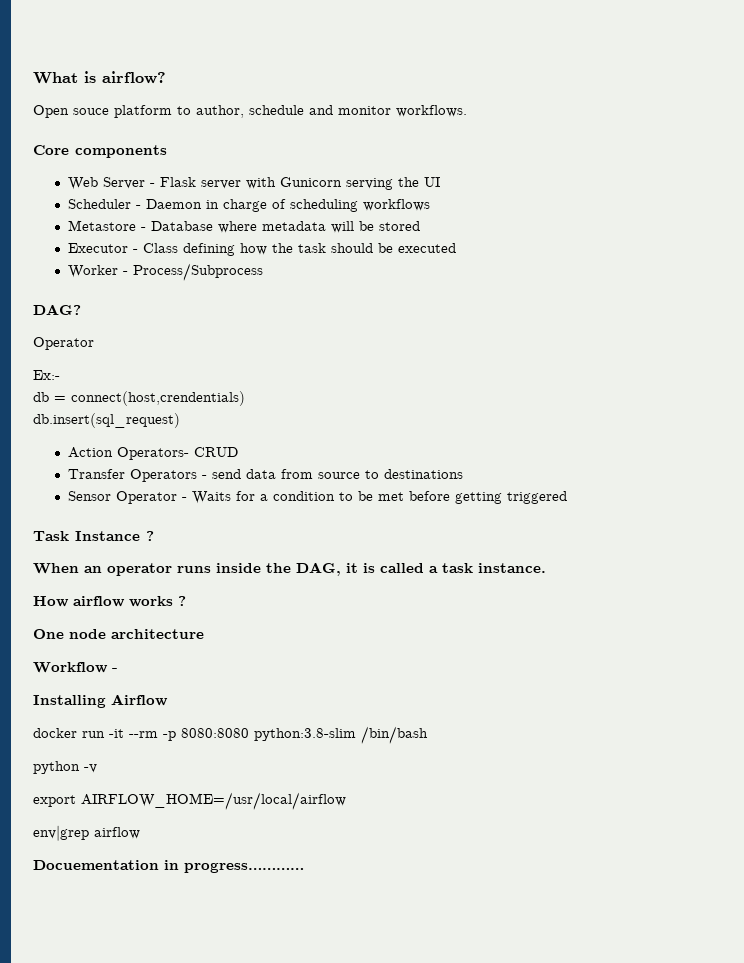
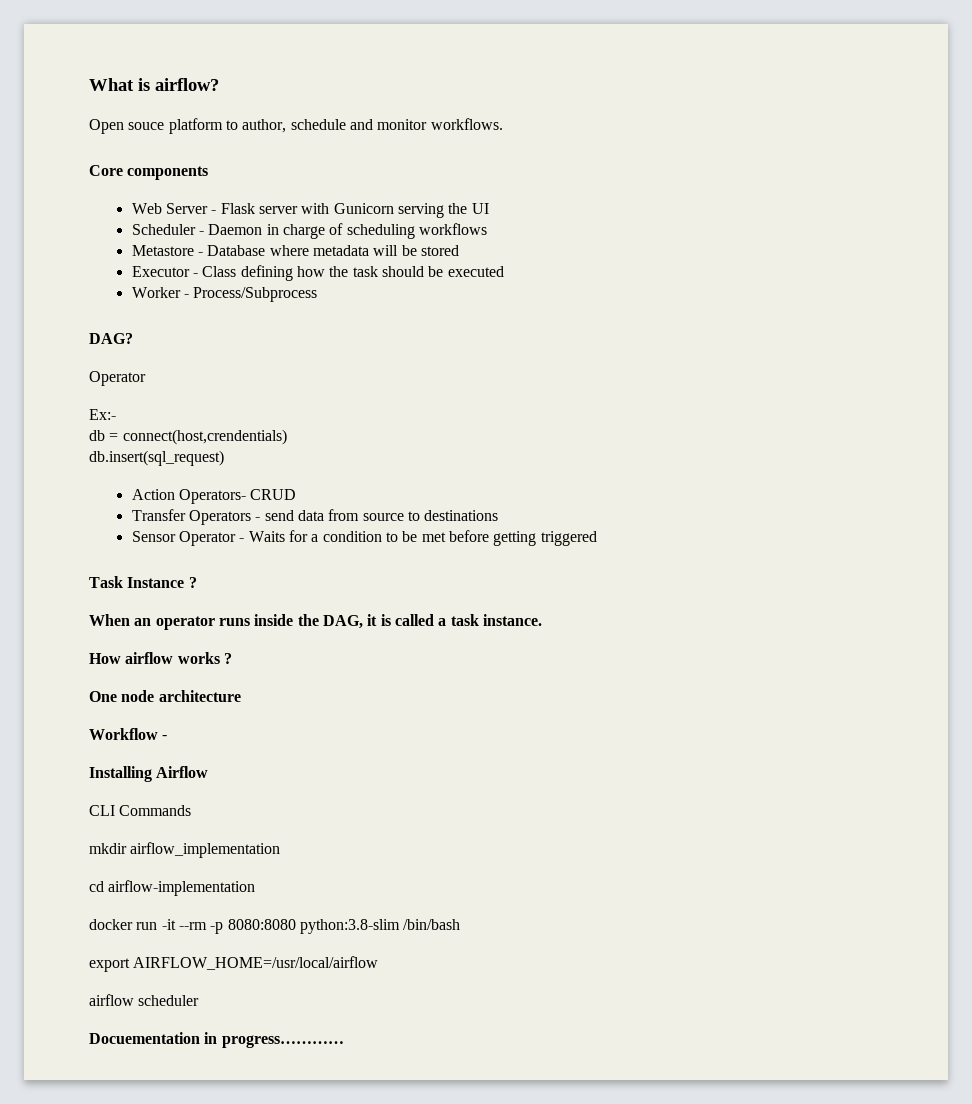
(168, 700) none -> [89,805,192,816] [89,842,281,858] [89,880,256,896] // CLI Commands // mkdir airflow_implementation // cd airflow-implementation
[33,761,97,774] // python -v -> (461, 924) none
[33,825,140,841] env|grep airflow -> [89,994,200,1006] airflow scheduler

